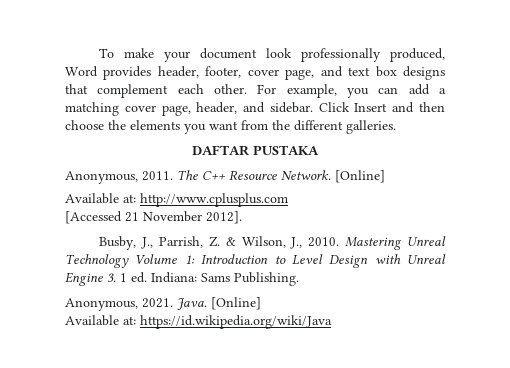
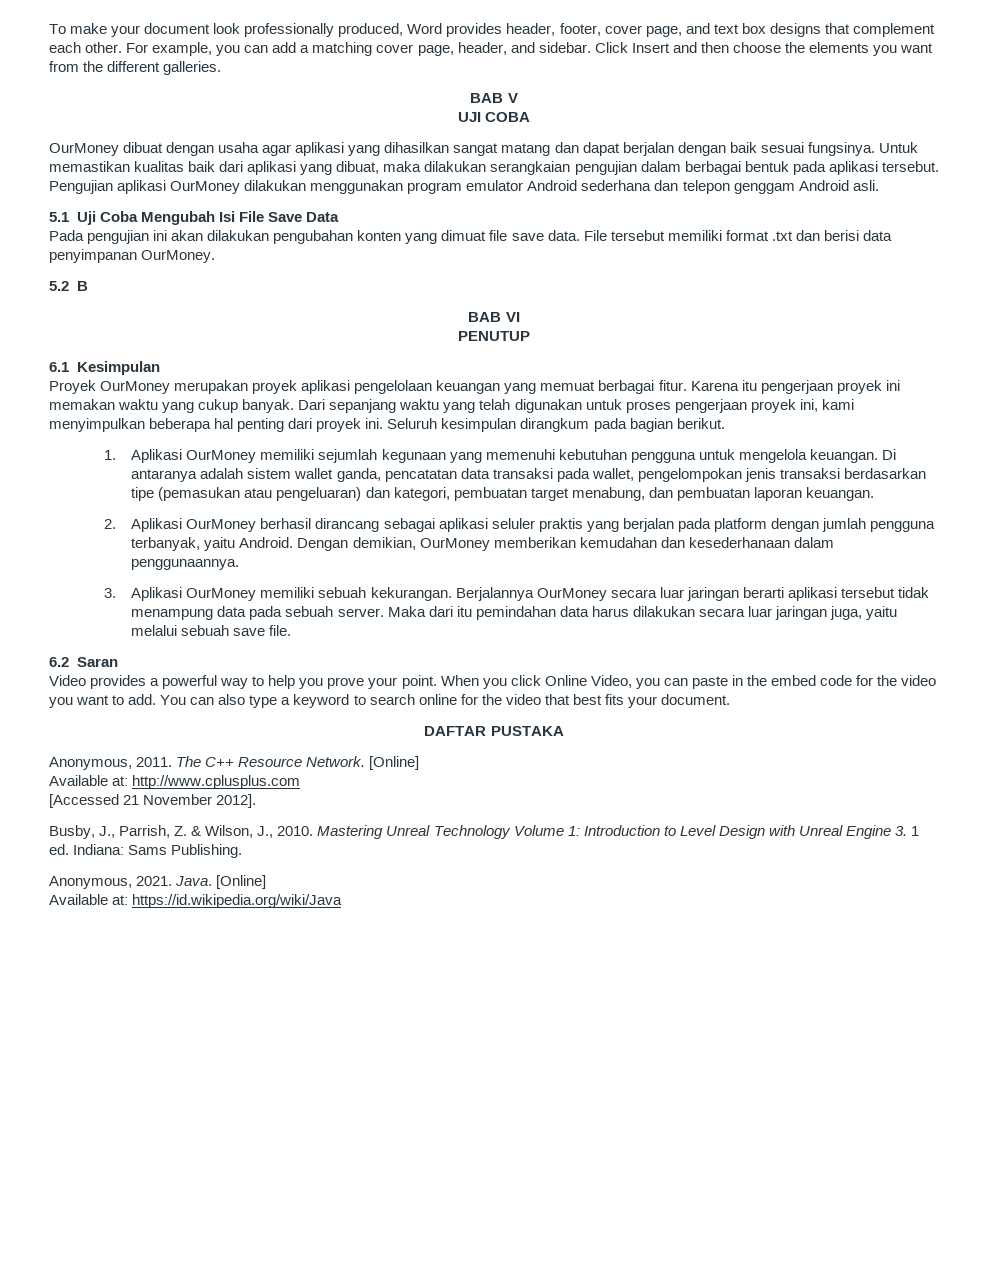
(396, 127) none -> [470,93,518,103] [457,112,531,122] [49,142,918,156] [49,161,939,175] [49,180,879,194] [49,211,339,225] [49,230,892,244] [49,249,216,263] [49,281,88,291] [468,312,520,322] [458,331,530,341] [49,361,160,375] [49,380,900,394] [49,399,854,413] [49,418,725,432] [103,449,896,463] [131,468,926,482] [131,487,874,501] [103,518,936,532] [131,537,834,551] [131,559,240,570] [103,587,929,601] [131,606,898,620] [131,625,292,636] [49,657,118,667] [49,675,937,689] [49,694,730,708] // BAB V // UJI COBA // OurMoney dibuat dengan usaha agar aplikasi yang dihasilkan sangat matang dan dapat berjalan dengan baik sesuai fungsinya. Untuk memastikan kualitas baik dari aplikasi yang dibuat, maka dilakukan serangkaian pengujian dalam berbagai bentuk pada aplikasi tersebut. Pengujian aplikasi OurMoney dilakukan menggunakan program emulator Android sederhana dan telepon genggam Android asli. // 5.1 Uji Coba Mengubah Isi File Save Data // Pada pengujian ini akan dilakukan pengubahan konten yang dimuat file save data. File tersebut memiliki format .txt dan berisi data penyimpanan OurMoney. // 5.2 B // BAB VI // PENUTUP // 6.1 Kesimpulan // Proyek OurMoney merupakan proyek aplikasi pengelolaan keuangan yang memuat berbagai fitur. Karena itu pengerjaan proyek ini memakan waktu yang cukup banyak. Dari sepanjang waktu yang telah digunakan untuk proses pengerjaan proyek ini, kami menyimpulkan beberapa hal penting dari proyek ini. Seluruh kesimpulan dirangkum pada bagian berikut. // 1. Aplikasi OurMoney memiliki sejumlah kegunaan yang memenuhi kebutuhan pengguna untuk mengelola keuangan. Di antaranya adalah sistem wallet ganda, pencatatan data transaksi pada wallet, pengelompokan jenis transaksi berdasarkan tipe (pemasukan atau pengeluaran) dan kategori, pembuatan target menabung, dan pembuatan laporan keuangan. // 2. Aplikasi OurMoney berhasil dirancang sebagai aplikasi seluler praktis yang berjalan pada platform dengan jumlah pengguna terbanyak, yaitu Android. Dengan demikian, OurMoney memberikan kemudahan dan kesederhanaan dalam penggunaannya. // 3. Aplikasi OurMoney memiliki sebuah kekurangan. Berjalannya OurMoney secara luar jaringan berarti aplikasi tersebut tidak menampung data pada sebuah server. Maka dari itu pemindahan data harus dilakukan secara luar jaringan juga, yaitu melalui sebuah save file. // 6.2 Saran // Video provides a powerful way to help you prove your point. When you click Online Video, you can paste in the embed code for the video you want to add. You can also type a keyword to search online for the video that best fits your document.

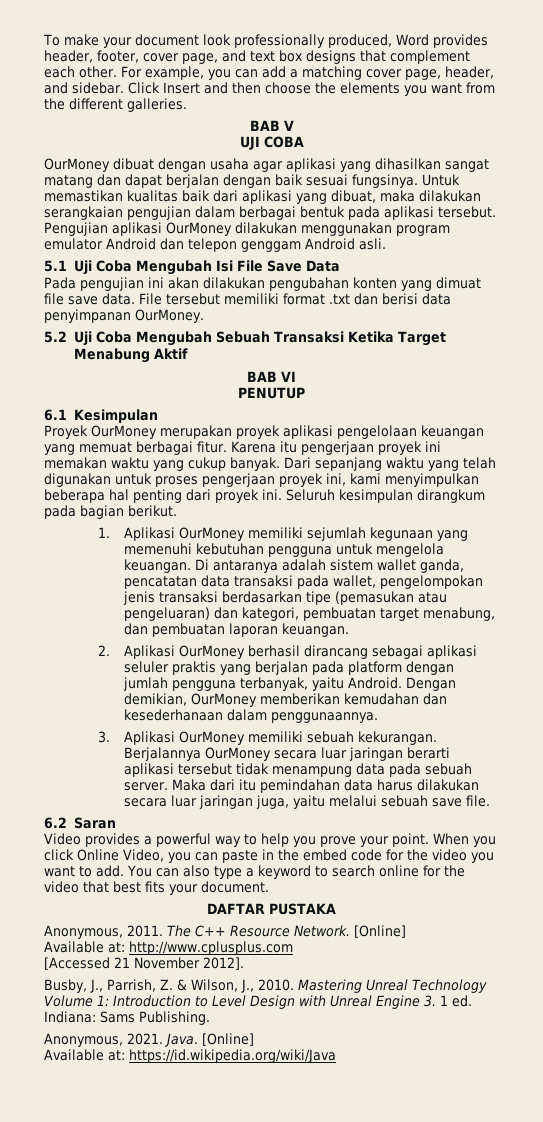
[581,180,652,191] sederhana -> (156, 244) none
[76,281,88,291] B -> [73,331,446,346] [73,348,188,363] Uji Coba Mengubah Sebuah Transaksi Ketika Target Menabung Aktif

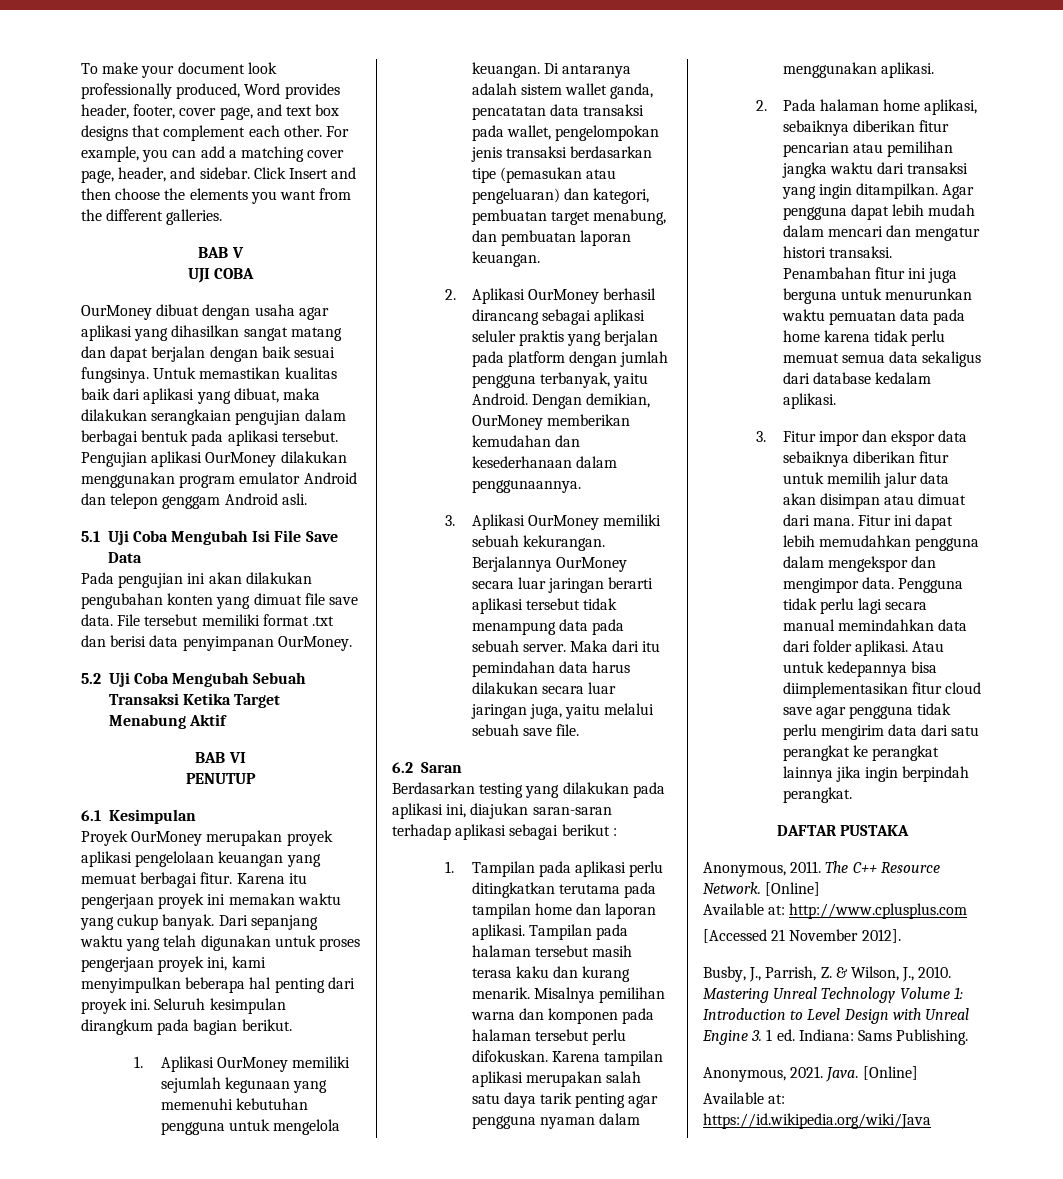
[44,833,496,847] [44,849,494,863] [44,865,465,879] [44,881,269,895] Video provides a powerful way to help you prove your point. When you click Online Video, you can paste in the embed code for the video you want to add. You can also type a keyword to search online for the video that best fits your document. -> [392,782,665,798] [392,803,612,819] [392,824,617,840] [445,861,664,877] [471,882,657,898] [471,903,657,919] [471,924,629,940] [471,945,633,957] [471,966,631,982] [471,987,666,1003] [470,1008,655,1024] [471,1029,627,1045] [471,1050,664,1066] [471,1071,642,1087] [471,1092,659,1108] [471,1113,641,1129] [782,62,934,78] [756,99,978,115] [782,120,950,136] [782,141,954,157] [781,162,969,178] [781,183,975,199] [782,204,976,220] [782,225,981,241] [782,246,892,258] [782,267,958,283] [782,288,973,304] [781,309,966,325] [782,330,946,346] [782,351,982,367] [782,372,932,384] [782,393,836,409] [756,430,968,446] [782,451,950,467] [782,472,950,488] [782,493,967,509] [782,514,954,530] [782,535,980,551] [782,556,937,572] [782,577,964,593] [782,598,928,614] [782,619,968,631] [782,640,945,656] [782,661,938,677] [782,682,982,698] [782,703,952,719] [782,724,980,740] [782,745,940,761] [782,766,970,782] [782,787,852,803] Berdasarkan testing yang dilakukan pada aplikasi ini, diajukan saran-saran terhadap aplikasi sebagai berikut : // 1. Tampilan pada aplikasi perlu ditingkatkan terutama pada tampilan home dan laporan aplikasi. Tampilan pada halaman tersebut masih terasa kaku dan kurang menarik. Misalnya pemilihan warna dan komponen pada halaman tersebut perlu difokuskan. Karena tampilan aplikasi merupakan salah satu daya tarik penting agar pengguna nyaman dalam menggunakan aplikasi. // 2. Pada halaman home aplikasi, sebaiknya diberikan fitur pencarian atau pemilihan jangka waktu dari transaksi yang ingin ditampilkan. Agar pengguna dapat lebih mudah dalam mencari dan mengatur histori transaksi. Penambahan fitur ini juga berguna untuk menurunkan waktu pemuatan data pada home karena tidak perlu memuat semua data sekaligus dari database kedalam aplikasi. // 3. Fitur impor dan ekspor data sebaiknya diberikan fitur untuk memilih jalur data akan disimpan atau dimuat dari mana. Fitur ini dapat lebih memudahkan pengguna dalam mengekspor dan mengimpor data. Pengguna tidak perlu lagi secara manual memindahkan data dari folder aplikasi. Atau untuk kedepannya bisa diimplementasikan fitur cloud save agar pengguna tidak perlu mengirim data dari satu perangkat ke perangkat lainnya jika ingin berpindah perangkat.

